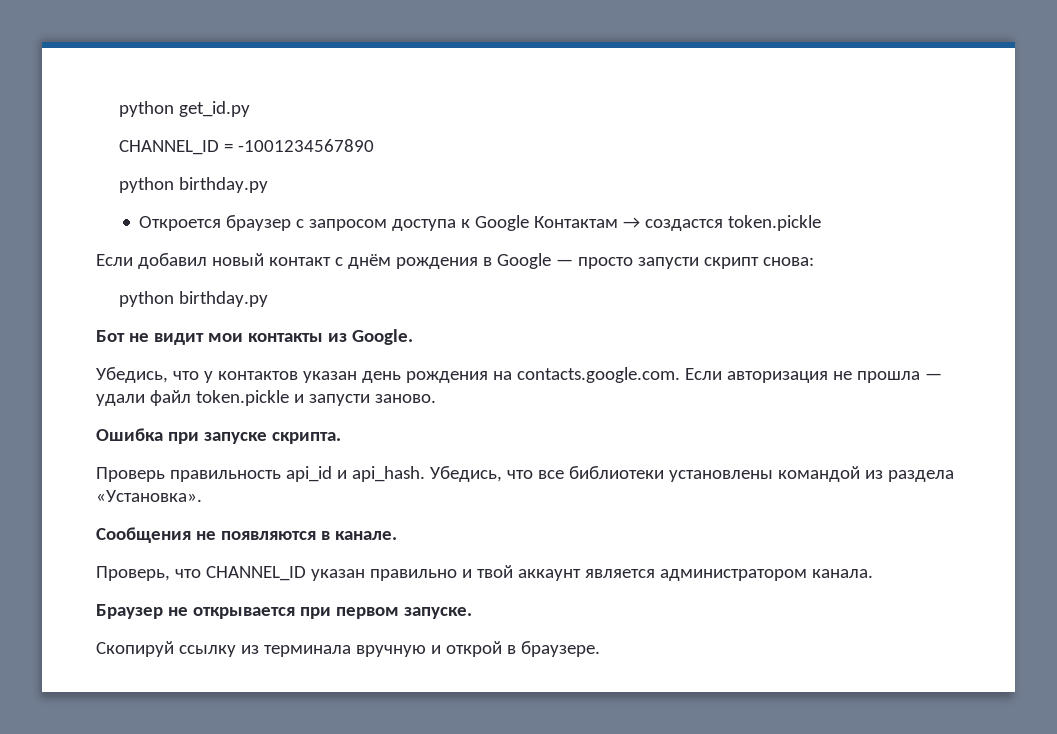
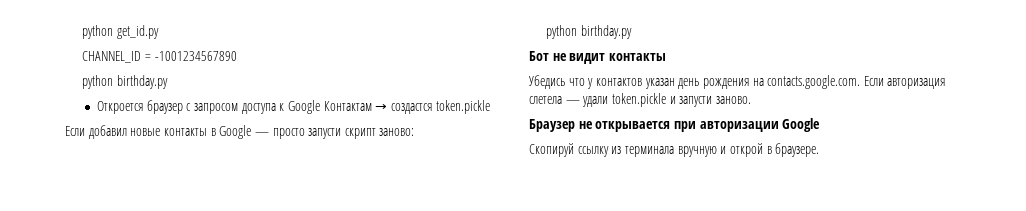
[211,253,478,269] новый контакт с днём рождения -> [130,128,207,136] новые контакты
[762,257,814,266] снова: -> [379,128,415,136] заново:
[207,329,413,345] [96,367,168,383] мои контакты из Google. // Убедись, -> [608,53,666,61] [529,75,565,89] контакты // Убедись
[832,371,920,383] не прошла -> [529,96,562,104] слетела
[149,390,191,406] файл -> (609, 101) none
[96,428,341,444] [96,466,954,482] [96,490,202,502] [96,527,397,543] [96,565,873,581] // Ошибка при запуске скрипта. // Проверь правильность api_id и api_hash. Убедись, что все библиотеки установлены командой из раздела «Установка». // Сообщения не появляются в канале. // Проверь, что CHANNEL_ID указан правильно и твой аккаунт является администратором канала. -> (751, 100) none
[335,607,472,619] первом запуске. -> [699,118,821,132] авторизации Google

